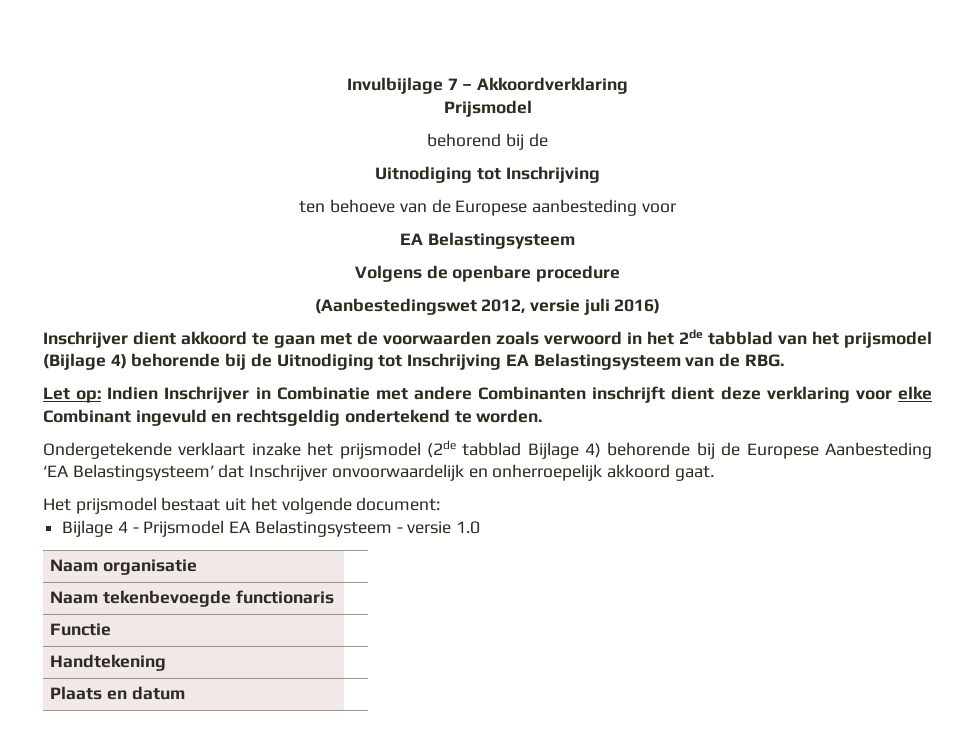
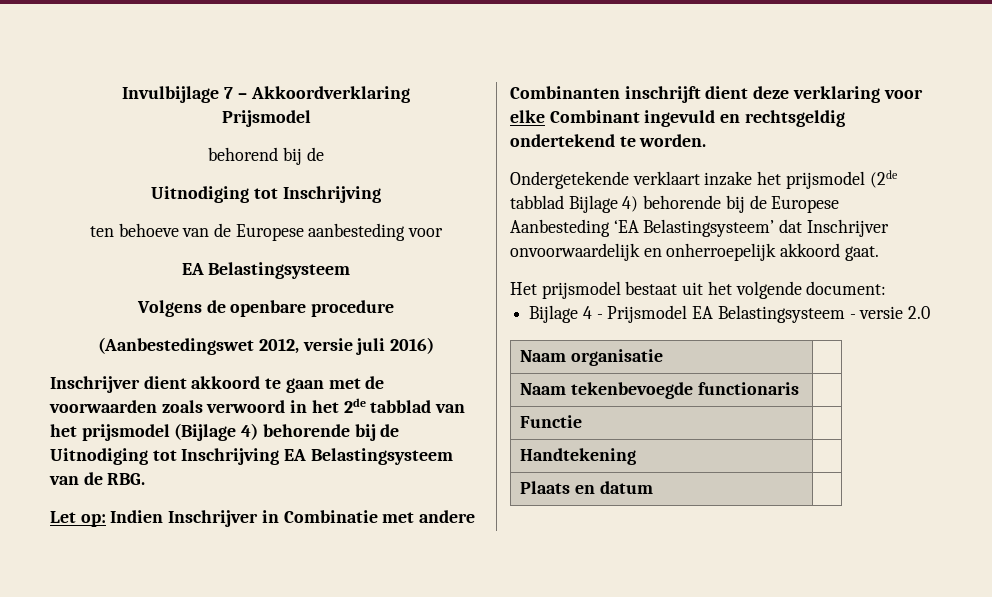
[456,521,481,534] 1.0 -> [908,306,931,319] 2.0

